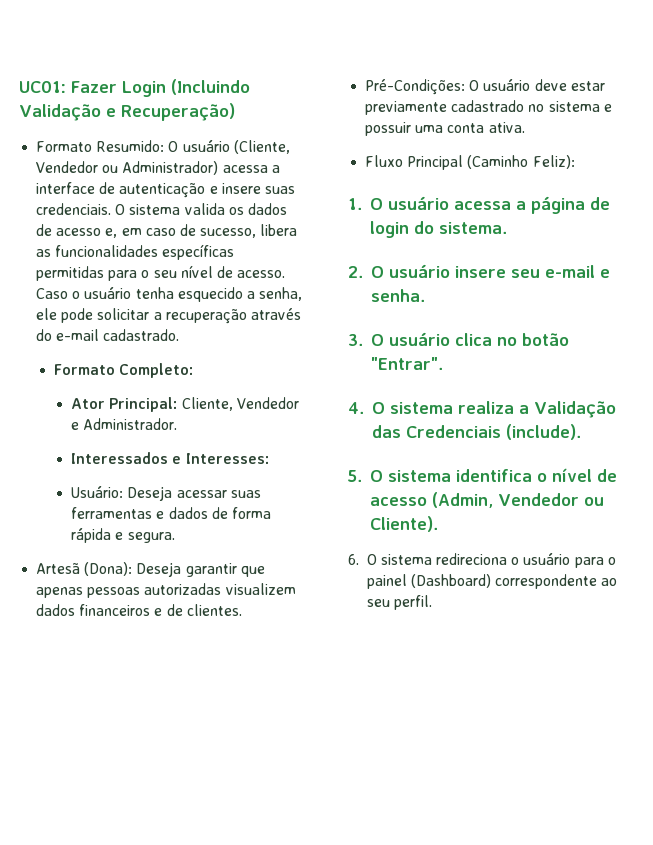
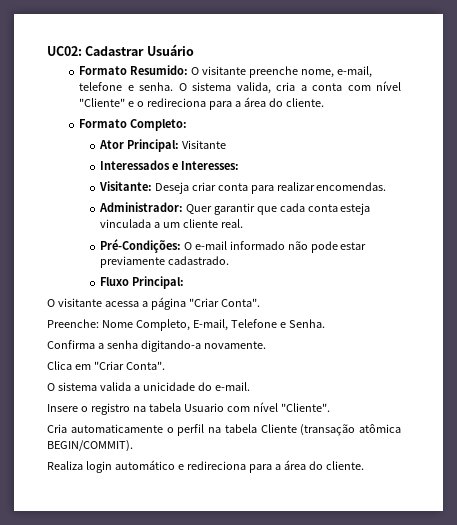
[19,79,250,97] [19,103,235,121] [36,140,290,154] [36,161,280,175] [36,182,295,198] [36,203,287,215] [36,224,298,238] [36,244,235,260] [36,265,286,281] [36,287,303,302] [36,308,301,324] [36,329,180,341] UC01: Fazer Login (Incluindo Validação e Recuperação) // Formato Resumido: O usuário (Cliente, Vendedor ou Administrador) acessa a interface de autenticação e insere suas credenciais. O sistema valida os dados de acesso e, em caso de sucesso, libera as funcionalidades específicas permitidas para o seu nível de acesso. Caso o usuário tenha esquecido a senha, ele pode solicitar a recuperação através do e-mail cadastrado. -> [47,44,194,56] [79,65,373,78] [79,81,402,94] [79,97,325,110] UC02: Cadastrar Usuário // Formato Resumido: O visitante preenche nome, e-mail, telefone e senha. O sistema valida, cria a conta com nível "Cliente" e o redireciona para a área do cliente.
[181,397,299,411] [71,418,178,430] Cliente, Vendedor e Administrador. -> [181,140,226,149] Visitante
[71,486,261,501] [71,507,271,519] [71,528,175,543] [36,562,265,577] [36,583,296,598] [36,604,242,616] [365,79,605,95] [365,100,612,115] [365,122,525,136] [365,155,575,170] [348,196,610,214] [369,221,507,238] [348,264,610,278] [370,289,425,302] [348,332,569,346] [370,357,443,370] [348,401,616,418] [371,424,581,440] [348,468,617,482] [369,492,604,508] [369,516,438,532] [348,553,616,568] [366,574,618,589] [366,595,432,610] Usuário: Deseja acessar suas ferramentas e dados de forma rápida e segura. // Artesã (Dona): Deseja garantir que apenas pessoas autorizadas visualizem dados financeiros e de clientes. // Pré-Condições: O usuário deve estar previamente cadastrado no sistema e possuir uma conta ativa. // Fluxo Principal (Caminho Feliz): // 1. O usuário acessa a página de login do sistema. // 2. O usuário insere seu e-mail e senha. // 3. O usuário clica no botão "Entrar". // 4. O sistema realiza a Validação das Credenciais (include). // 5. O sistema identifica o nível de acesso (Admin, Vendedor ou Cliente). // 6. O sistema redireciona o usuário para o painel (Dashboard) correspondente ao seu perfil. -> [98,181,387,194] [98,202,371,215] [99,219,243,228] [99,239,367,253] [99,256,229,268] [99,276,184,289] [47,297,260,310] [47,319,325,331] [47,340,266,352] [47,361,165,370] [47,382,250,391] [47,402,330,415] [47,424,401,436] [47,440,133,452] [47,460,364,473] Visitante: Deseja criar conta para realizar encomendas. // Administrador: Quer garantir que cada conta esteja vinculada a um cliente real. // Pré-Condições: O e-mail informado não pode estar previamente cadastrado. // Fluxo Principal: // O visitante acessa a página "Criar Conta". // Preenche: Nome Completo, E-mail, Telefone e Senha. // Confirma a senha digitando-a novamente. // Clica em "Criar Conta". // O sistema valida a unicidade do e-mail. // Insere o registro na tabela Usuario com nível "Cliente". // Cria automaticamente o perfil na tabela Cliente (transação atômica BEGIN/COMMIT). // Realiza login automático e redireciona para a área do cliente.

